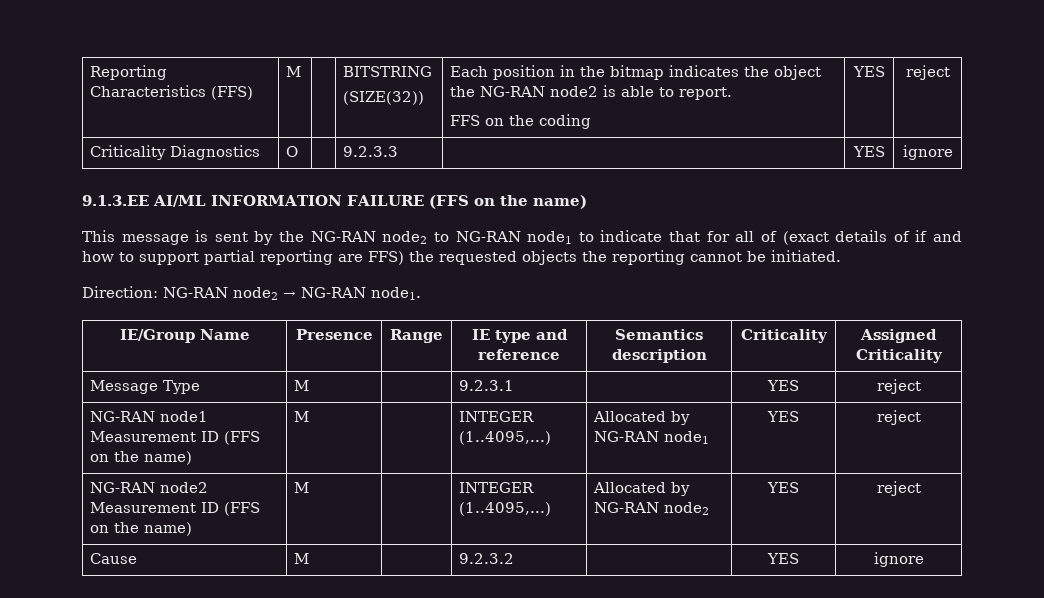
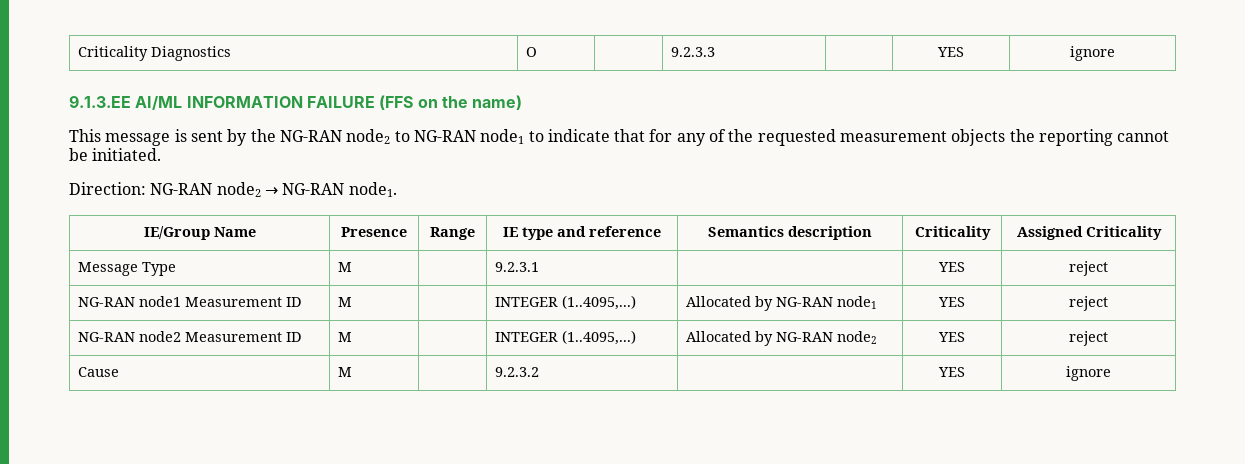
[90,65,168,80] [90,85,254,100] [286,66,302,77] [343,66,433,77] [343,91,425,105] [450,65,822,80] [450,85,733,100] [450,114,592,129] [852,66,885,77] [905,65,950,80] Reporting Characteristics (FFS) | M | | BITSTRING // (SIZE(32)) | Each position in the bitmap indicates the object the NG-RAN node2 is able to report. // FFS on the coding | YES | reject // -> (78, 53) none
[735,230,962,245] [82,250,404,265] all of (exact details of if and how to support partial reporting are FFS) -> [676,129,727,146] any of
(517, 258) none -> [840,131,948,142] measurement
[224,431,261,445] [90,451,193,465] (FFS on the name) -> (303, 302) none
[224,502,261,516] [90,522,193,536] (FFS on the name) -> (303, 337) none

